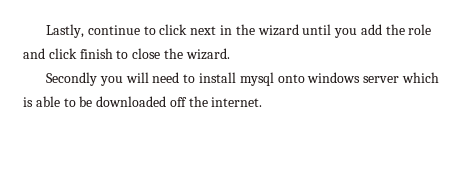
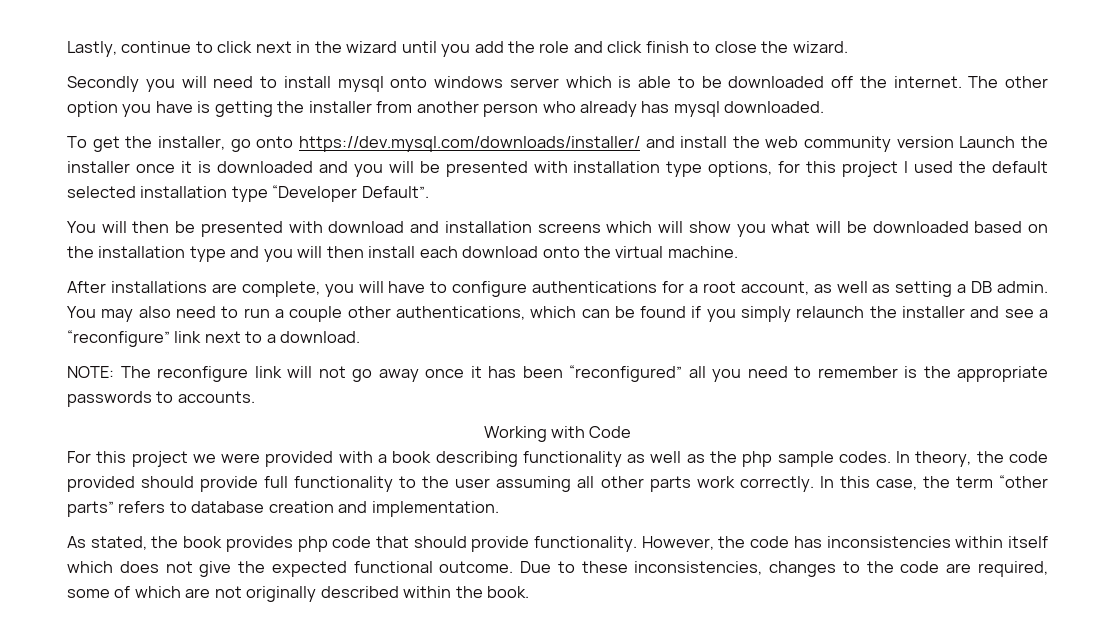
(263, 102) none -> [968,76,1048,88] [67,101,825,117] [67,136,1048,152] [67,161,1049,177] [67,185,429,202] [67,221,1048,237] [67,246,738,262] [67,281,1048,297] [67,306,1049,322] [67,330,361,347] [67,365,1048,382] [67,391,255,407] [483,426,632,442] [67,451,1049,467] [67,475,1049,492] [67,501,499,517] [67,536,1049,552] [67,561,1048,577] [67,586,530,602] The other option you have is getting the installer from another person who already has mysql downloaded. // To get the installer, go onto https://dev.mysql.com/downloads/installer/ and install the web community version Launch the installer once it is downloaded and you will be presented with installation type options, for this project I used the default selected installation type “Developer Default”. // You will then be presented with download and installation screens which will show you what will be downloaded based on the installation type and you will then install each download onto the virtual machine. // After installations are complete, you will have to configure authentications for a root account, as well as setting a DB admin. You may also need to run a couple other authentications, which can be found if you simply relaunch the installer and see a “reconfigure” link next to a download. // NOTE: The reconfigure link will not go away once it has been “reconfigured” all you need to remember is the appropriate passwords to accounts. // Working with Code // For this project we were provided with a book describing functionality as well as the php sample codes. In theory, the code provided should provide full functionality to the user assuming all other parts work correctly. In this case, the term “other parts” refers to database creation and implementation. // As stated, the book provides php code that should provide functionality. However, the code has inconsistencies within itself which does not give the expected functional outcome. Due to these inconsistencies, changes to the code are required, some of which are not originally described within the book.

